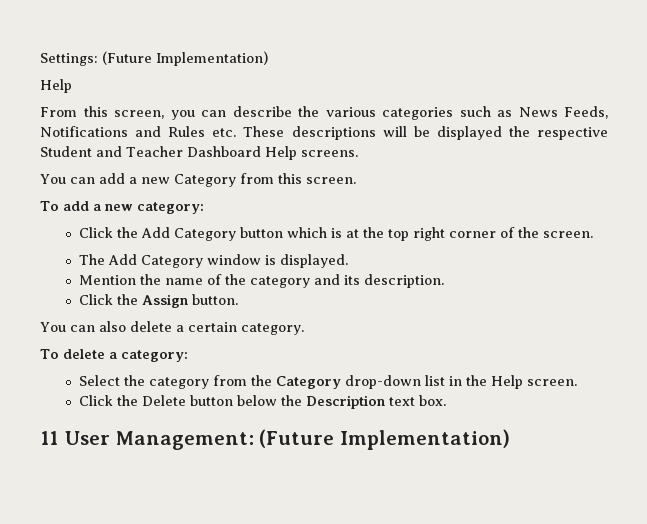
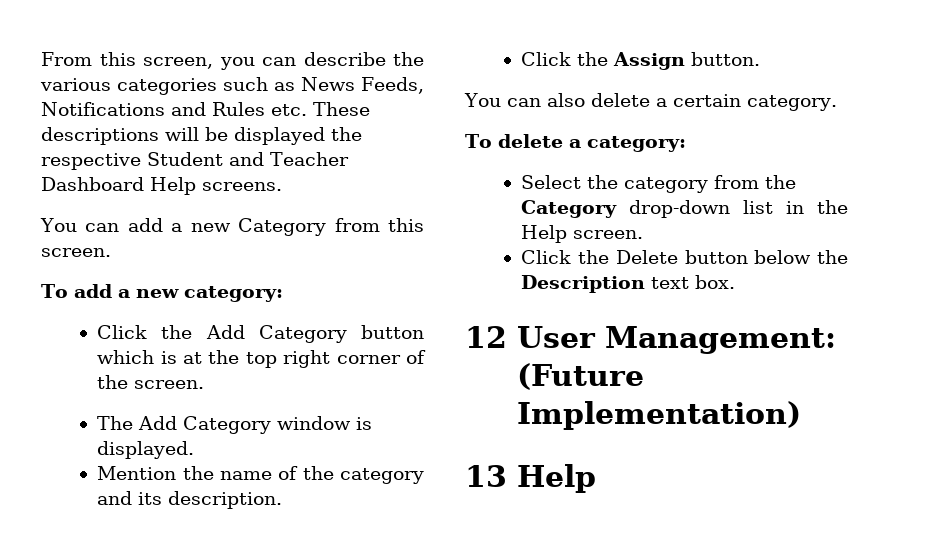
[40,51,268,66] [40,79,72,93] Settings: (Future Implementation) // Help // -> (41, 59) none
[40,431,58,445] 11 -> [465,326,507,348] 12
(510, 439) none -> [465,464,596,493] // 13 Help

